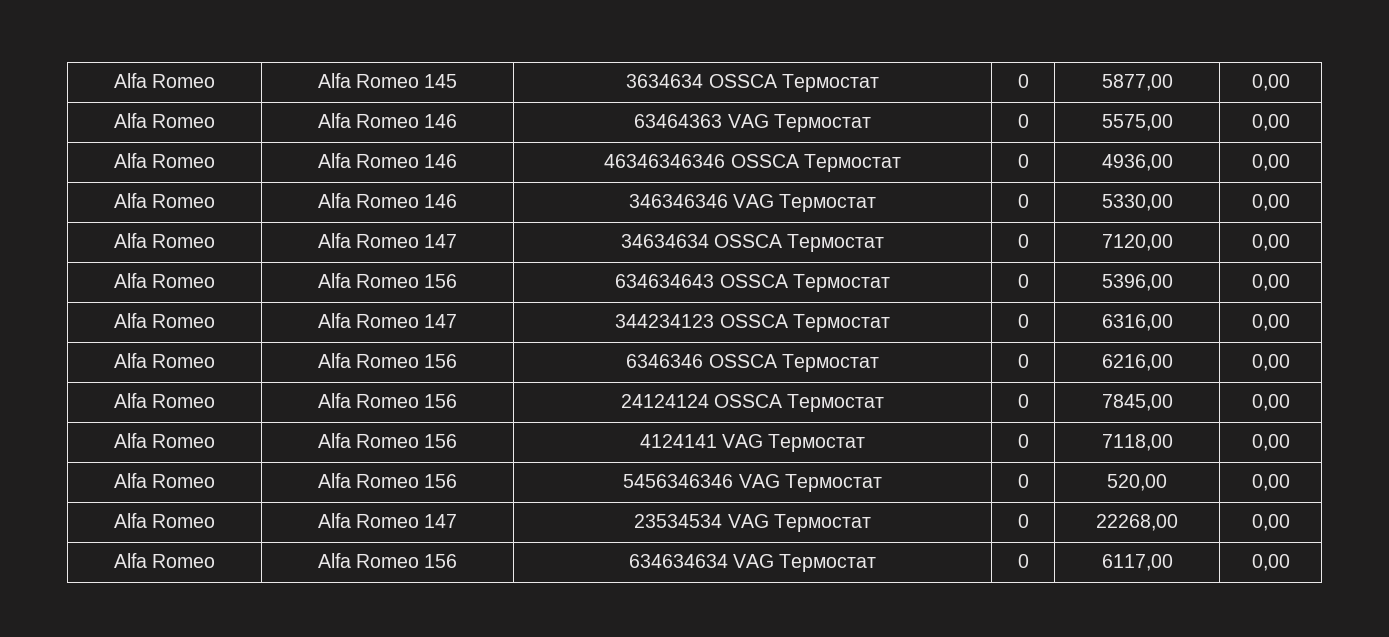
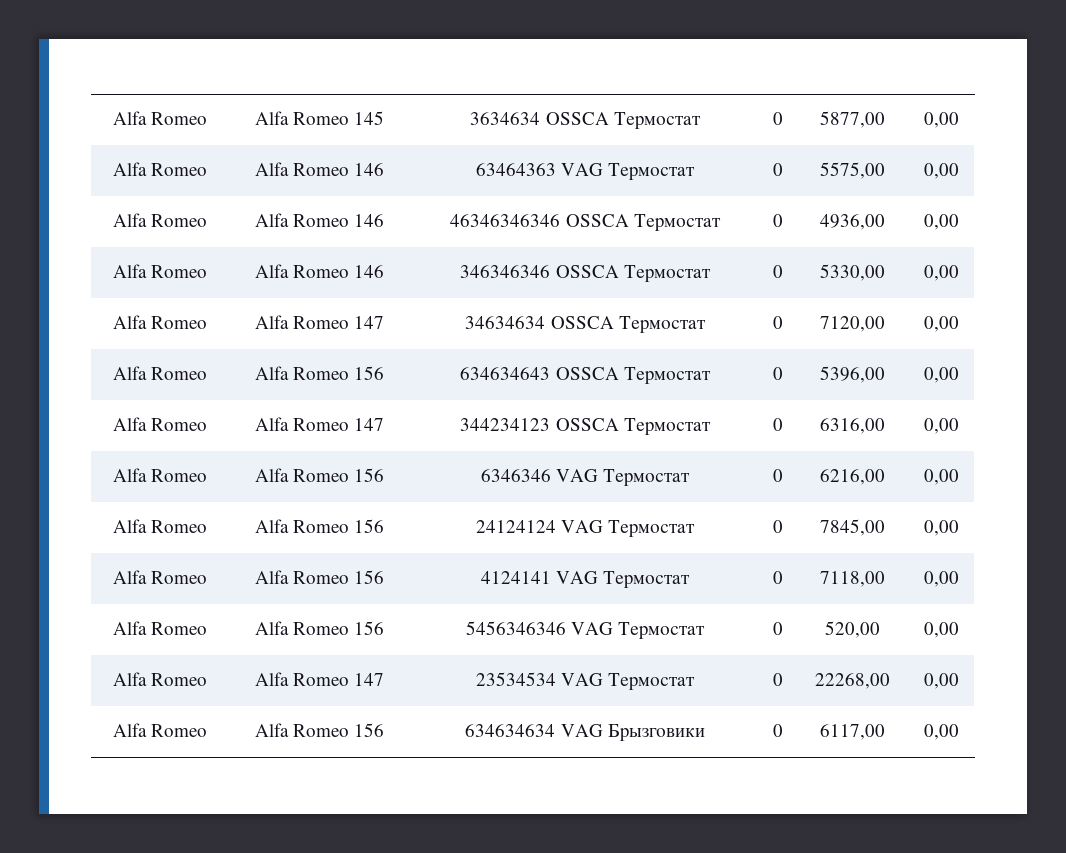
[732,194,774,208] VAG -> [555,265,619,278] OSSCA
[708,354,777,368] OSSCA -> [556,469,598,482] VAG
[714,394,782,408] OSSCA -> [561,520,603,533] VAG
[779,554,877,572] Термостат -> [607,724,705,741] Брызговики

